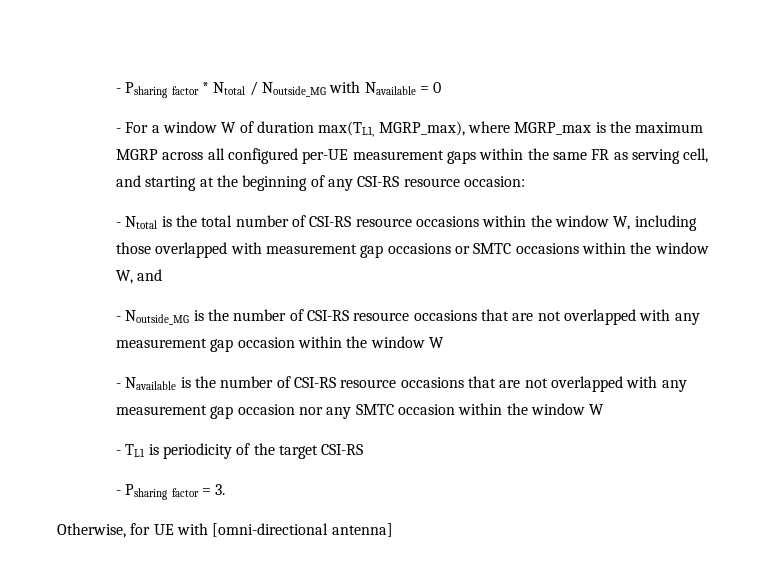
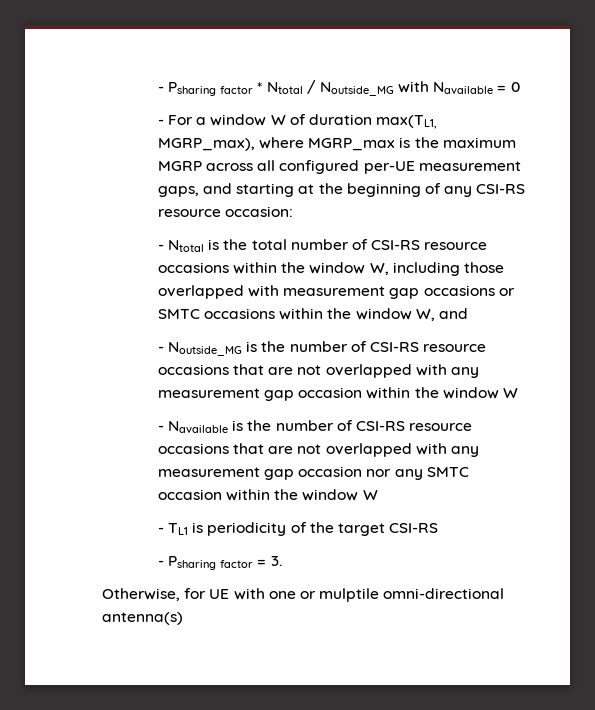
[446,148,709,164] gaps within the same FR as serving cell, -> [157,186,199,197] gaps,
[212,523,393,537] [omni-directional antenna] -> [268,588,505,602] [102,612,183,625] one or mulptile omni-directional antenna(s)

